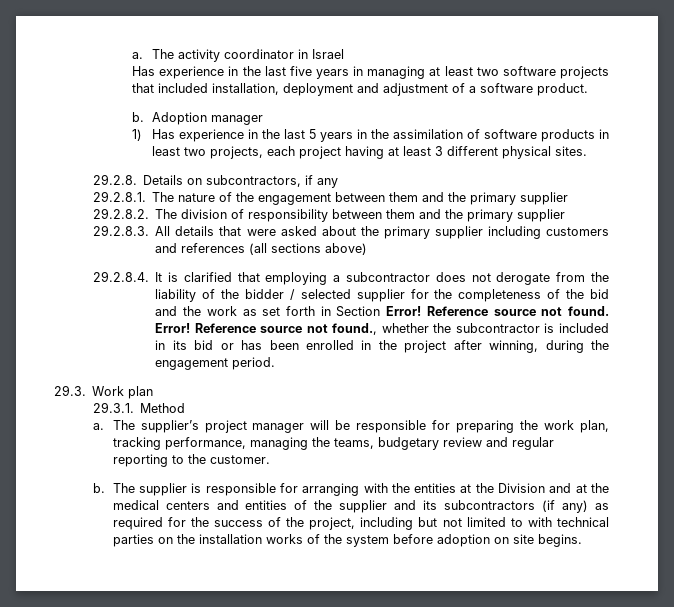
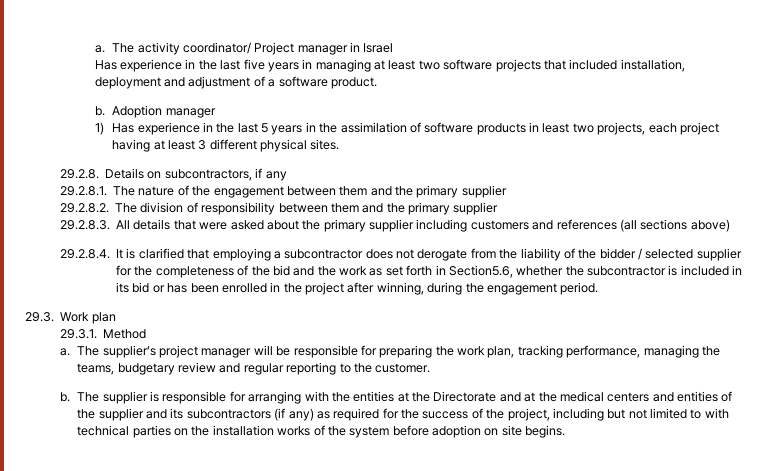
[223,49,294,59] coordinator -> [182,42,348,55] coordinator/ Project manager
[336,306,610,317] [155,323,378,335] Section Error! Reference source not found. Error! Reference source not found., -> [448,265,513,278] Section5.6,
[498,483,546,493] Division -> [433,391,497,402] Directorate

